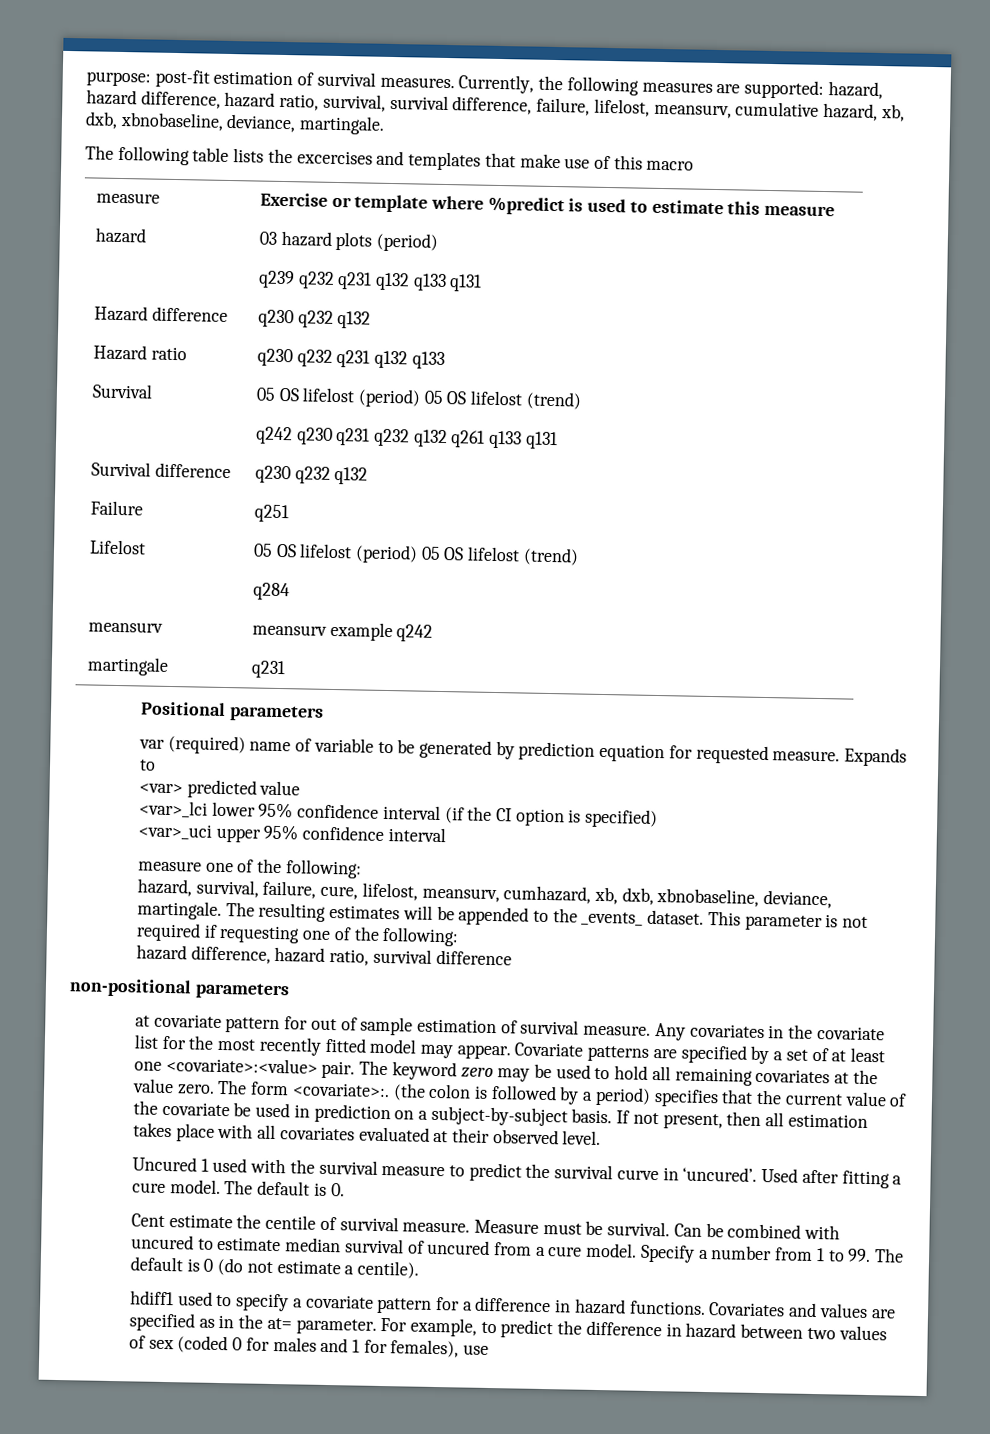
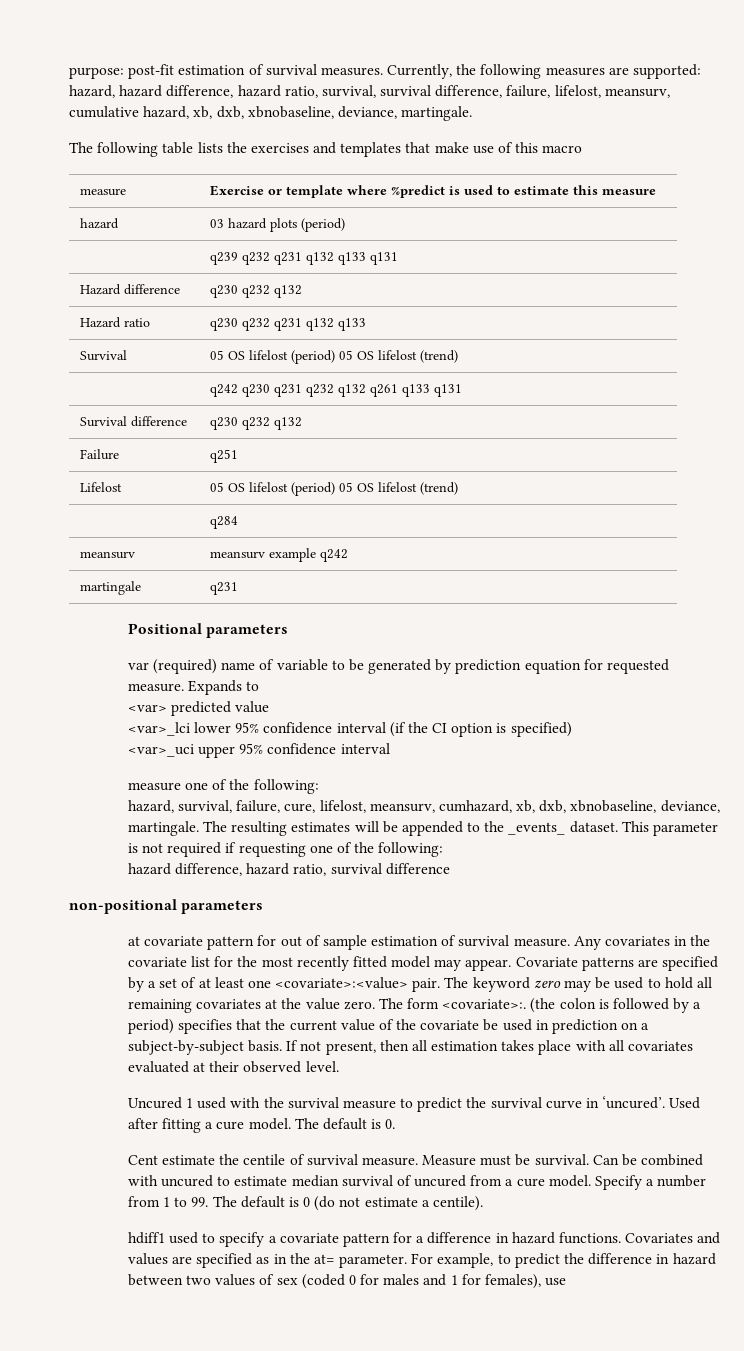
[296,150,373,165] excercises -> [250,143,309,153] exercises

